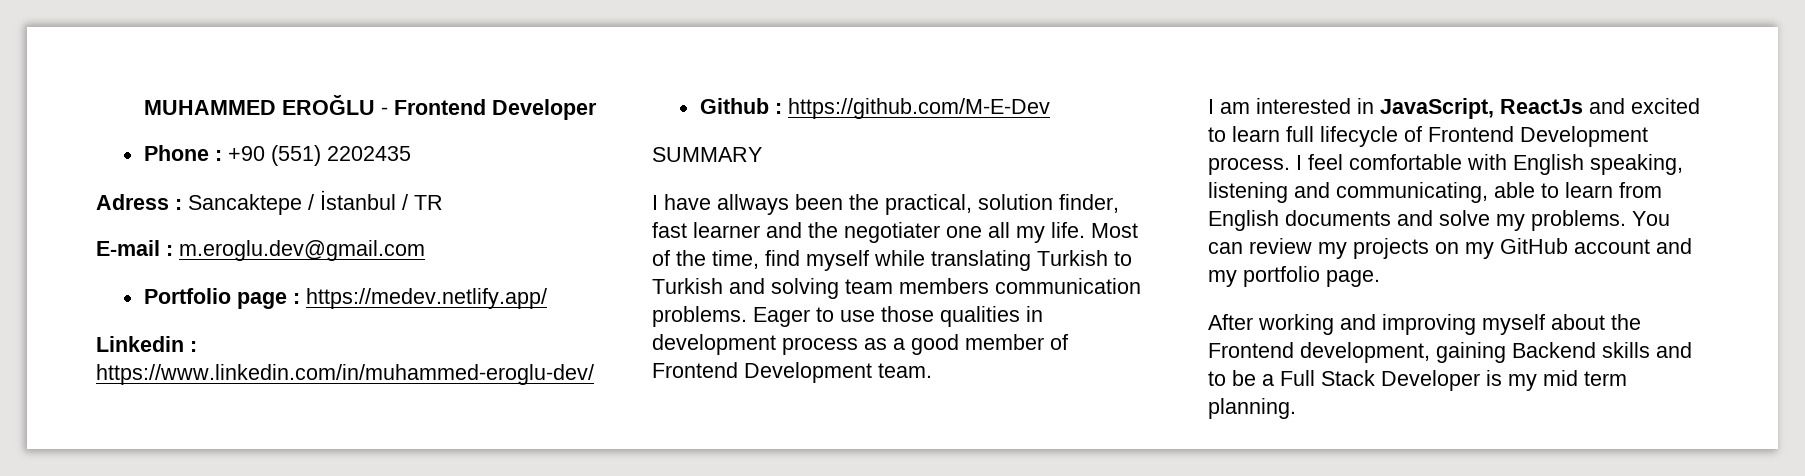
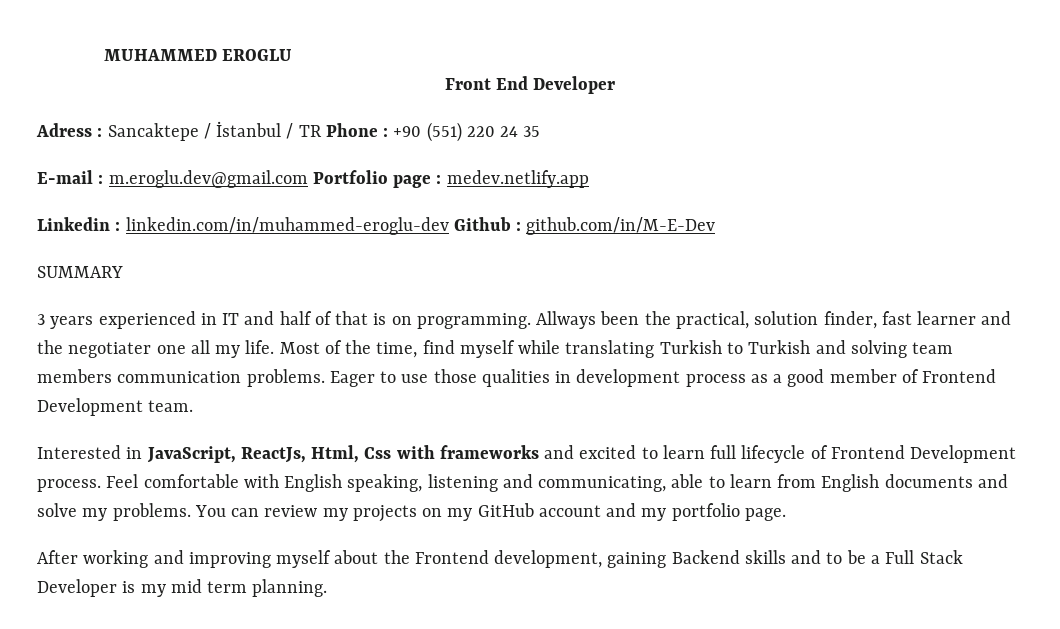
[282,95,598,120] [143,145,411,166] EROĞLU - Frontend Developer // Phone : +90 (551) 2202435 -> [221,49,292,61] [444,76,616,94] EROGLU // Front End Developer
(443, 202) none -> [325,122,541,142] Phone : +90 (551) 220 24 35
(425, 250) // -> (308, 179) none
[305,288,547,309] https://medev.netlify.app/ -> [446,170,589,188] medev.netlify.app
[96,364,594,385] https://www.linkedin.com/in/muhammed-eroglu-dev/ // -> [125,217,449,235] linkedin.com/in/muhammed-eroglu-dev
[787,98,1050,119] https://github.com/M-E-Dev -> [526,217,716,235] github.com/in/M-E-Dev
[652,194,789,215] I have allways -> [37,311,597,329] 3 years experienced in IT and half of that is on programming. Allways
[1208,98,1583,119] I am interested in JavaScript, ReactJs -> [37,445,539,463] Interested in JavaScript, ReactJs, Html, Css with frameworks
[1296,154,1343,170] I feel -> [106,474,139,488] Feel

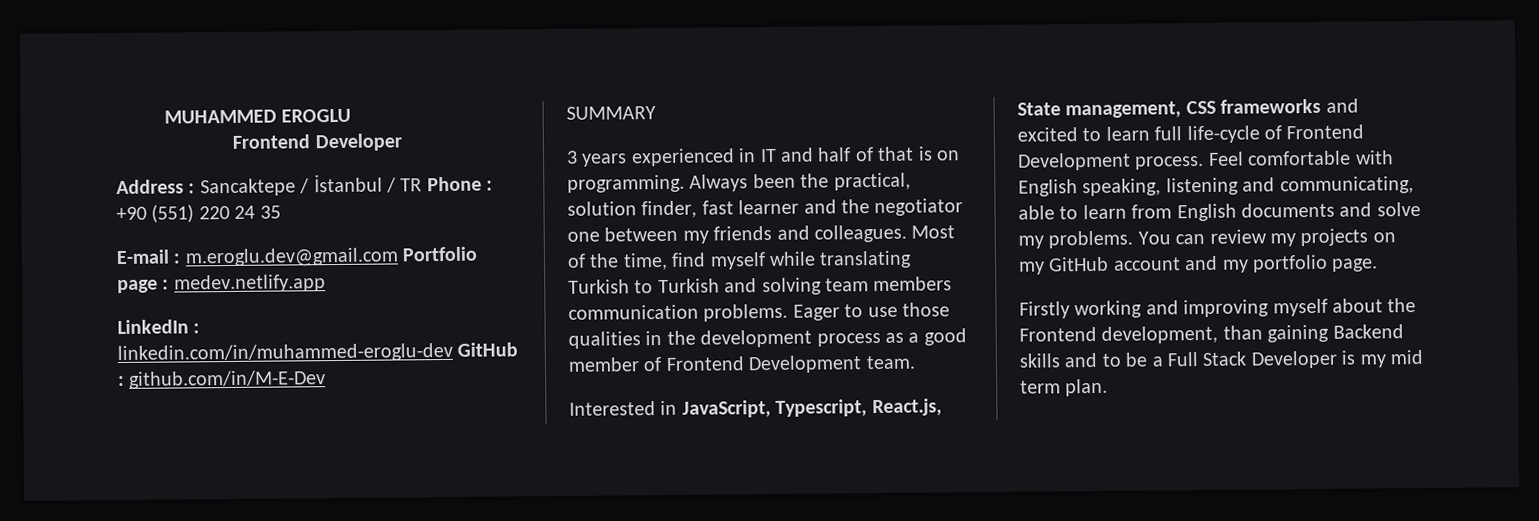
[444,76,528,90] Front End -> [232,134,311,149] Frontend
[36,123,92,137] Adress -> [116,179,184,195] Address
[37,217,110,231] Linkedin -> [117,319,189,335] LinkedIn
[453,217,511,231] Github -> [457,342,519,357] GitHub
[536,311,597,329] Allways -> [689,174,749,192] Always
[68,340,275,358] negotiater one all my life. -> [874,198,964,217] [567,224,907,244] negotiator one between my friends and colleagues.
(572, 377) none -> [666,330,696,345] the
[240,445,435,463] ReactJs, Html, Css with -> [775,398,942,417] [1017,100,1216,119] Typescript, React.js, State management, CSS
[741,445,806,463] lifecycle -> [1186,125,1260,144] life-cycle
[37,550,78,564] After -> [1019,301,1070,319] Firstly
(603, 559) none -> [1222,325,1263,340] than
[252,579,328,597] planning. -> [1065,378,1109,397] plan.

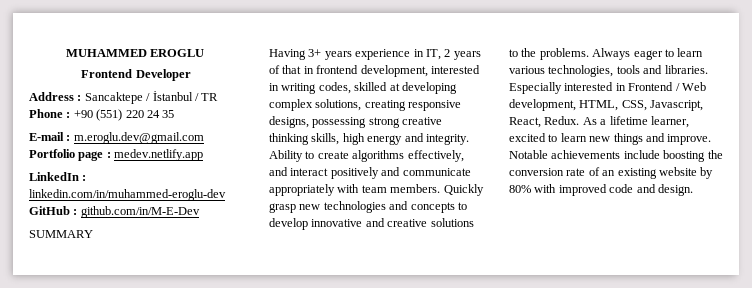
[566,146,960,167] [567,172,911,193] [567,198,964,219] [567,224,956,244] [567,250,913,271] [568,276,953,296] [568,302,950,322] [568,328,967,349] [568,355,916,374] [569,398,942,418] [1017,98,1359,119] [1017,124,1365,144] [1018,150,1394,171] [1018,176,1414,197] [1018,201,1421,222] [1018,228,1396,249] [1019,254,1379,275] [1019,298,1417,319] [1019,324,1404,344] [1019,349,1423,369] [1020,378,1109,397] 3 years experienced in IT and half of that is on programming. Always been the practical, solution finder, fast learner and the negotiator one between my friends and colleagues. Most of the time, find myself while translating Turkish to Turkish and solving team members communication problems. Eager to use those qualities in the development process as a good member of Frontend Development team. // Interested in JavaScript, Typescript, React.js, State management, CSS frameworks and excited to learn full life-cycle of Frontend Development process. Feel comfortable with English speaking, listening and communicating, able to learn from English documents and solve my problems. You can review my projects on my GitHub account and my portfolio page. // Firstly working and improving myself about the Frontend development, than gaining Backend skills and to be a Full Stack Developer is my mid term plan. -> [269,49,481,60] [269,65,480,77] [269,82,457,94] [269,99,462,111] [269,116,443,128] [269,133,469,145] [269,150,464,162] [269,167,471,179] [269,184,484,196] [269,201,467,213] [269,218,474,230] [509,48,704,60] [509,65,708,77] [509,82,706,94] [509,99,704,111] [509,116,689,128] [509,133,712,145] [509,150,723,162] [509,167,714,179] [509,184,693,196] Having 3+ years experience in IT, 2 years of that in frontend development, interested in writing codes, skilled at developing complex solutions, creating responsive designs, possessing strong creative thinking skills, high energy and integrity. Ability to create algorithms effectively, and interact positively and communicate appropriately with team members. Quickly grasp new technologies and concepts to develop innovative and creative solutions to the problems. Always eager to learn various technologies, tools and libraries. Especially interested in Frontend / Web development, HTML, CSS, Javascript, React, Redux. As a lifetime learner, excited to learn new things and improve. Notable achievements include boosting the conversion rate of an existing website by 80% with improved code and design.

